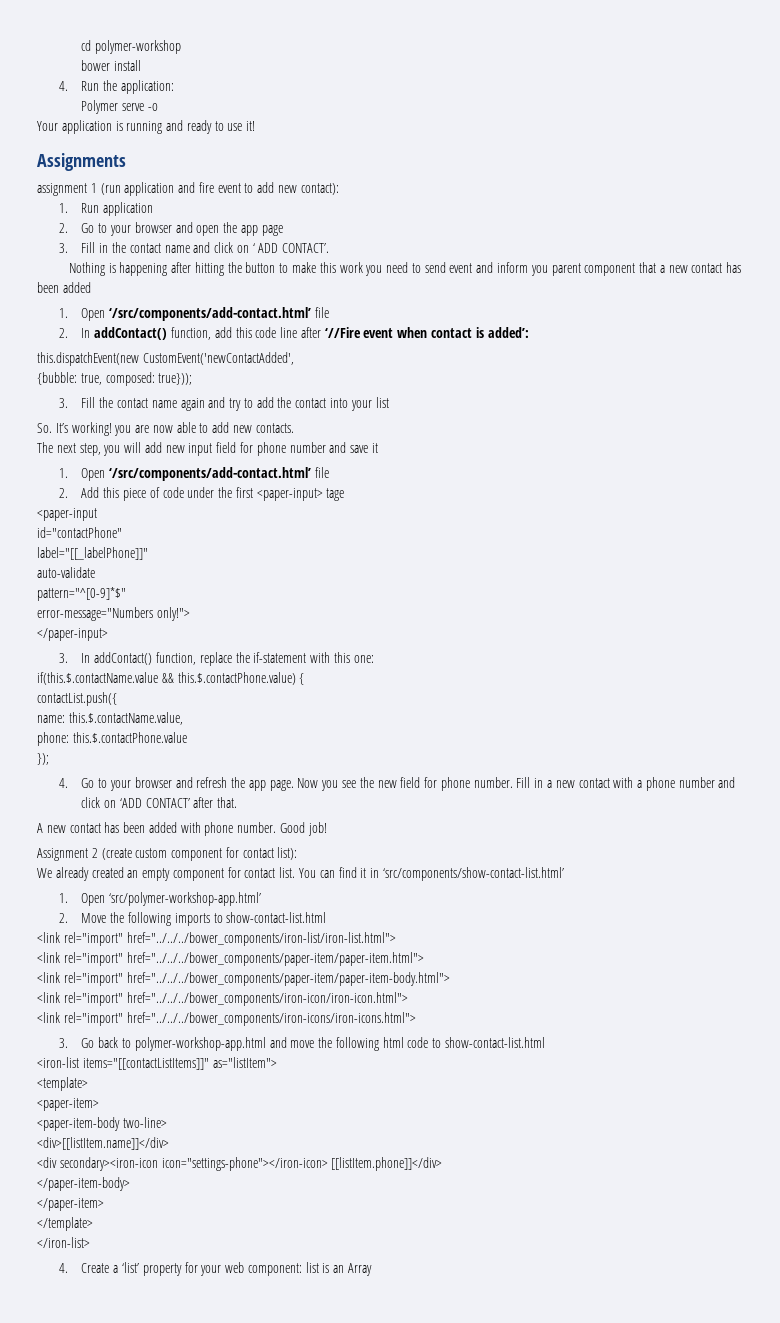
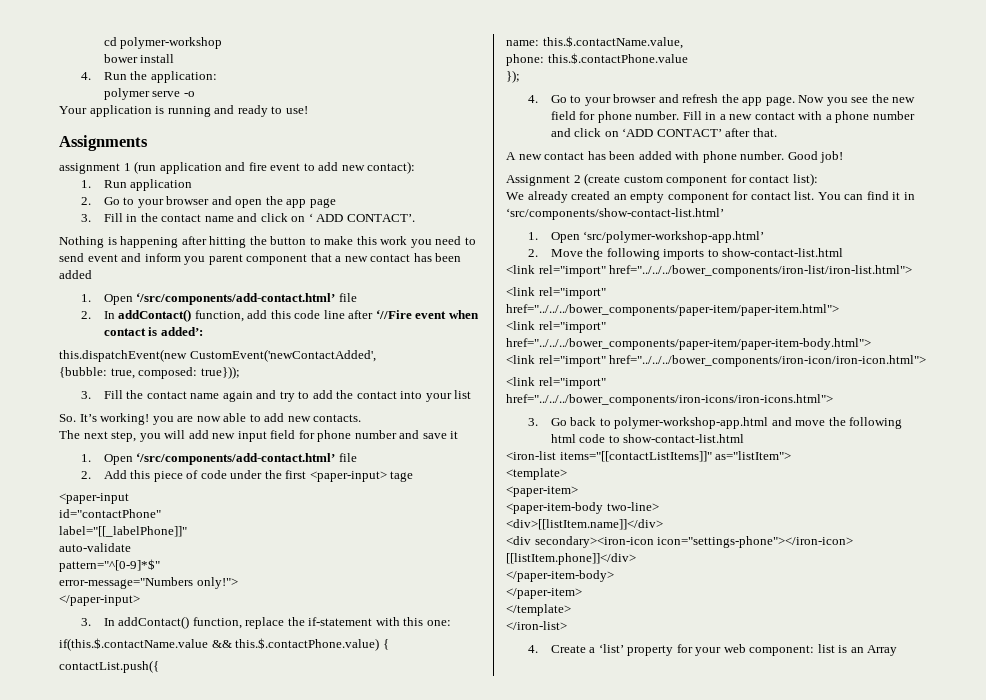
[81,100,119,114] Polymer -> [103,88,150,100] polymer
[227,121,256,131] use it! -> [285,106,308,114] use!

